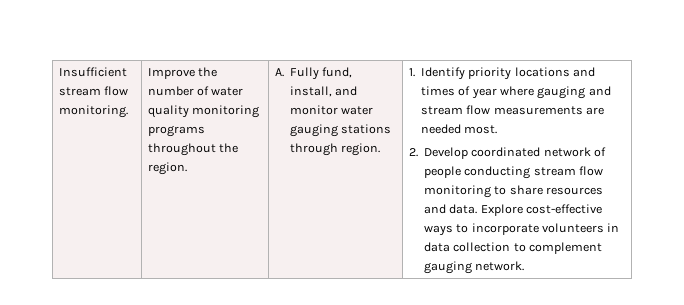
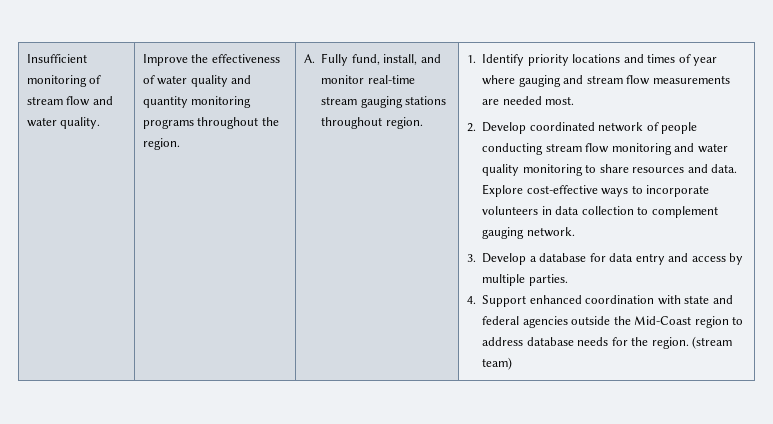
[58,86,129,96] [58,105,128,118] stream flow monitoring. -> [26,75,102,87] [26,96,113,106] [26,117,101,129] monitoring of stream flow and water quality.
[147,86,194,96] number -> [211,54,280,63] effectiveness
(189, 111) none -> [231,75,252,84] [142,96,188,108] and quantity
[341,106,374,115] water -> [367,75,415,84] [321,96,358,105] real-time stream
[289,143,338,156] through -> [321,117,383,129] throughout
(491, 191) none -> [674,143,728,153] [482,164,583,176] and water quality monitoring
(525, 266) none -> [466,253,744,265] [482,274,568,286] [466,295,733,307] [482,316,744,328] [482,336,733,349] [482,357,513,370] // 3. Develop a database for data entry and access by multiple parties. // 4. Support enhanced coordination with state and federal agencies outside the Mid-Coast region to address database needs for the region. (stream team)

